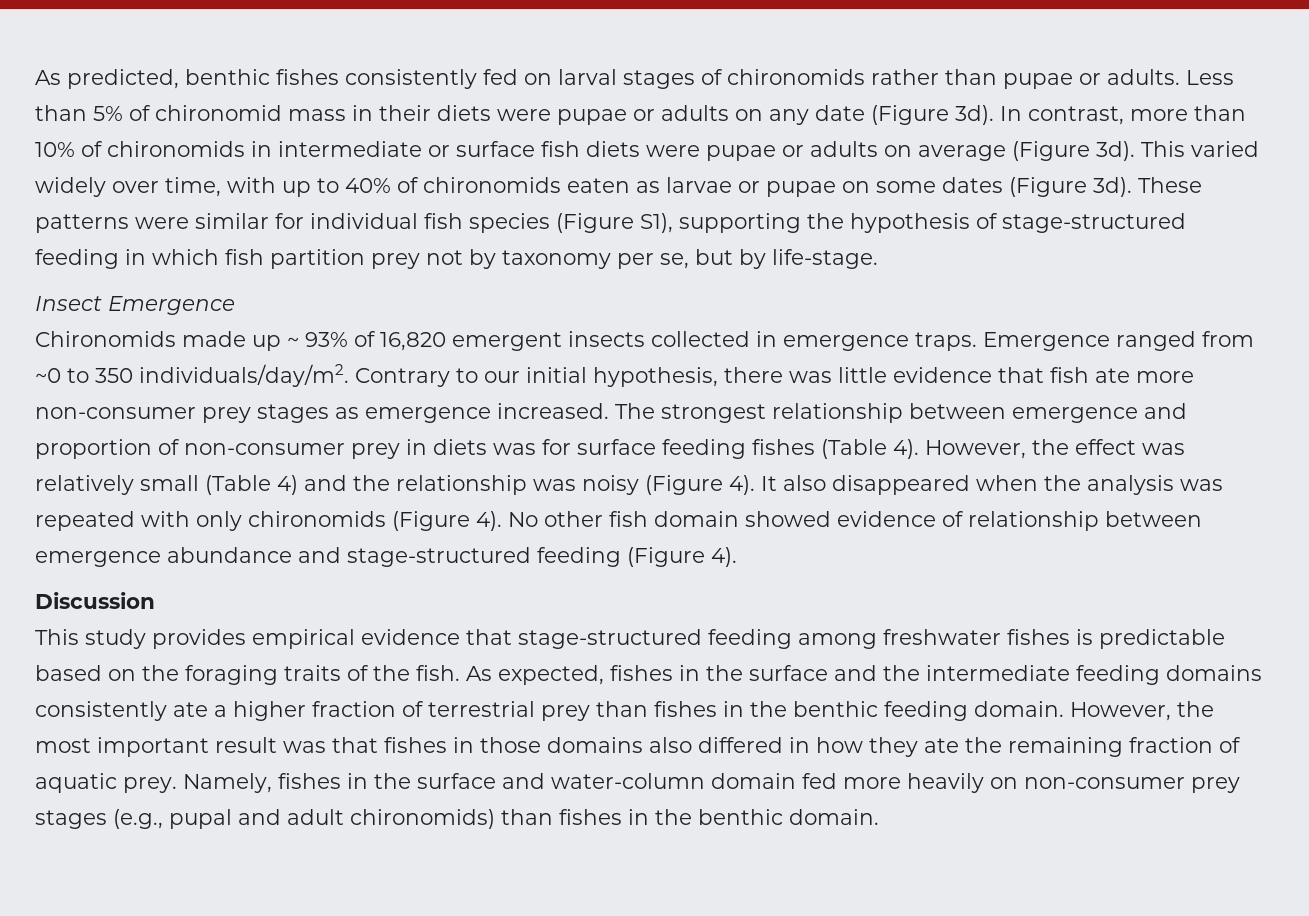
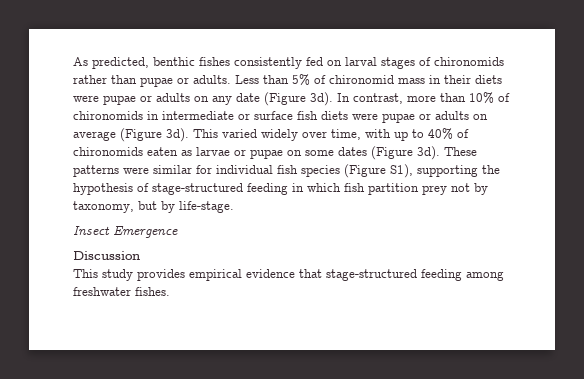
[502,250,689,269] taxonomy per se, -> [73,201,134,213] taxonomy,
[35,331,1254,351] [35,364,1194,387] [35,403,1187,423] [35,439,1185,459] [35,475,1223,495] [35,511,1202,531] [35,547,737,567] // Chironomids made up ~ 93% of 16,820 emergent insects collected in emergence traps. Emergence ranged from ~0 to 350 individuals/day/m2. Contrary to our initial hypothesis, there was little evidence that fish ate more non-consumer prey stages as emergence increased. The strongest relationship between emergence and proportion of non-consumer prey in diets was for surface feeding fishes (Table 4). However, the effect was relatively small (Table 4) and the relationship was noisy (Figure 4). It also disappeared when the analysis was repeated with only chironomids (Figure 4). No other fish domain showed evidence of relationship between emergence abundance and stage-structured feeding (Figure 4). -> (178, 232) none
[1007,629,1225,649] [35,665,1262,685] [35,701,1214,721] [35,737,1241,757] [35,773,1240,793] [35,809,879,829] fishes is predictable based on the foraging traits of the fish. As expected, fishes in the surface and the intermediate feeding domains consistently ate a higher fraction of terrestrial prey than fishes in the benthic feeding domain. However, the most important result was that fishes in those domains also differed in how they ate the remaining fraction of aquatic prey. Namely, fishes in the surface and water-column domain fed more heavily on non-consumer prey stages (e.g., pupal and adult chironomids) than fishes in the benthic domain. -> [135,287,170,296] fishes.

